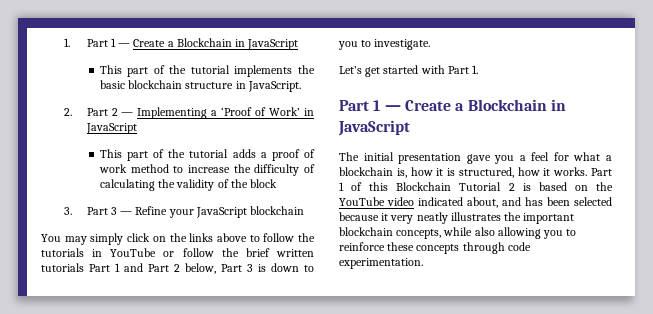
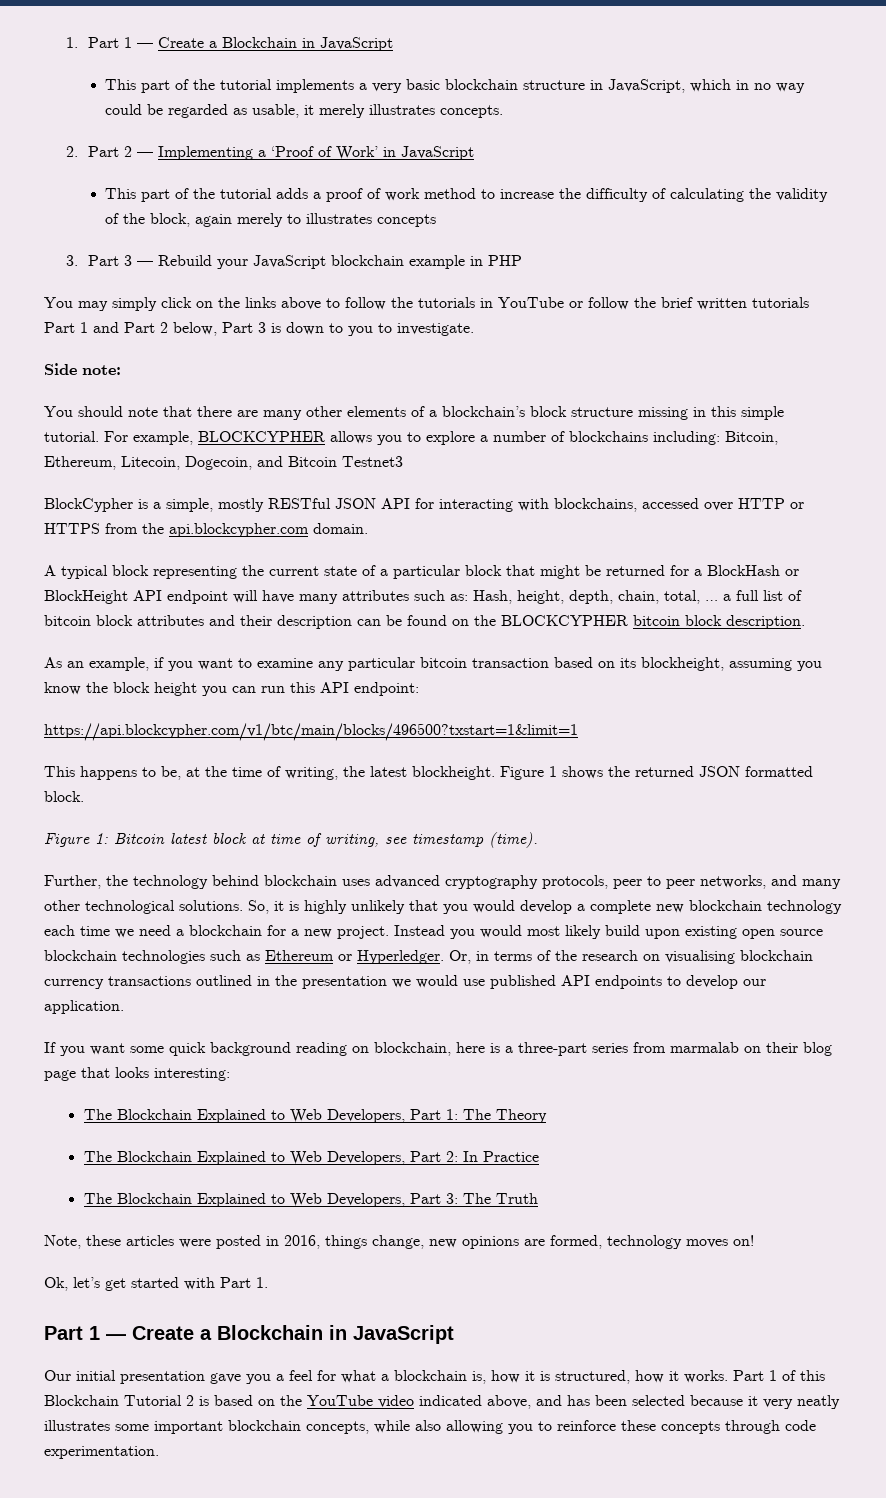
[298,65,315,74] the -> [359,83,403,93] a very
[247,81,301,92] JavaScript. -> [608,79,806,93] [105,104,504,118] JavaScript, which in no way could be regarded as usable, it merely illustrates concepts.
[250,179,278,188] block -> [150,213,437,227] block, again merely to illustrates concepts
[135,206,168,215] Refine -> [157,255,212,266] Rebuild
(305, 210) none -> [408,255,522,269] example in PHP
[339,66,362,74] Let’s -> [44,363,121,375] [44,406,784,420] [44,431,778,445] [44,456,403,470] [44,498,804,512] [44,523,368,537] [44,565,799,579] [44,590,802,604] [44,615,805,629] [44,657,822,671] [44,682,419,696] [44,723,578,741] [44,766,813,780] [44,791,84,802] [44,832,538,848] [44,875,841,889] [44,900,842,914] [44,925,823,939] [44,950,813,964] [44,975,766,989] [44,1000,124,1014] [44,1042,832,1056] [44,1067,230,1081] [83,1109,547,1123] [83,1151,539,1165] [83,1193,538,1207] [44,1235,754,1249] [44,1277,100,1291] Side note: // You should note that there are many other elements of a blockchain’s block structure missing in this simple tutorial. For example, BLOCKCYPHER allows you to explore a number of blockchains including: Bitcoin, Ethereum, Litecoin, Dogecoin, and Bitcoin Testnet3 // BlockCypher is a simple, mostly RESTful JSON API for interacting with blockchains, accessed over HTTP or HTTPS from the api.blockcypher.com domain. // A typical block representing the current state of a particular block that might be returned for a BlockHash or BlockHeight API endpoint will have many attributes such as: Hash, height, depth, chain, total, … a full list of bitcoin block attributes and their description can be found on the BLOCKCYPHER bitcoin block description. // As an example, if you want to examine any particular bitcoin transaction based on its blockheight, assuming you know the block height you can run this API endpoint: // https://api.blockcypher.com/v1/btc/main/blocks/496500?txstart=1&limit=1 // This happens to be, at the time of writing, the latest blockheight. Figure 1 shows the returned JSON formatted block. // Figure 1: Bitcoin latest block at time of writing, see timestamp (time). // Further, the technology behind blockchain uses advanced cryptography protocols, peer to peer networks, and many other technological solutions. So, it is highly unlikely that you would develop a complete new blockchain technology each time we need a blockchain for a new project. Instead you would most likely build upon existing open source blockchain technologies such as Ethereum or Hyperledger. Or, in terms of the research on visualising blockchain currency transactions outlined in the presentation we would use published API endpoints to develop our application. // If you want some quick background reading on blockchain, here is a three-part series from marmalab on their blog page that looks interesting: // The Blockchain Explained to Web Developers, Part 1: The Theory // The Blockchain Explained to Web Developers, Part 2: In Practice // The Blockchain Explained to Web Developers, Part 3: The Truth // Note, these articles were posted in 2016, things change, new opinions are formed, technology moves on! // Ok, let’s
[339,152,359,161] The -> [44,1370,71,1381] Our
[467,197,498,208] about, -> [487,1395,531,1409] above,
[504,212,522,221] the -> [115,1424,149,1431] some

